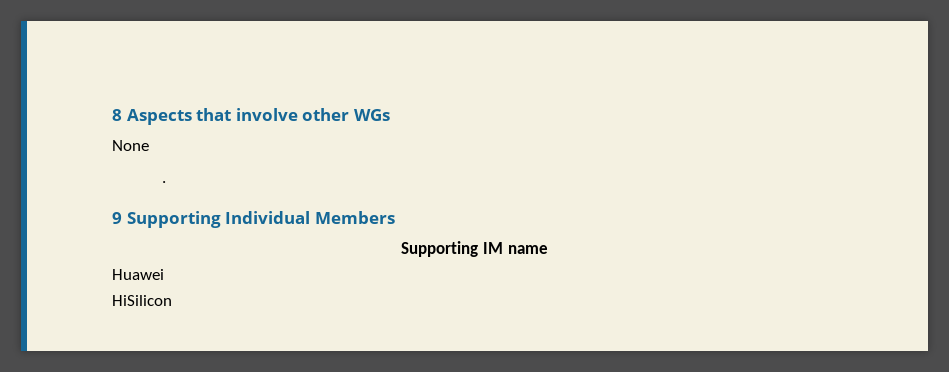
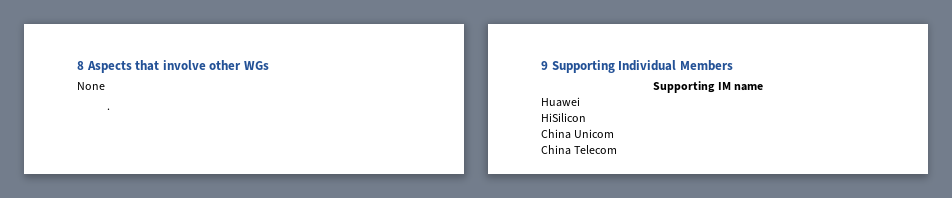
(172, 300) none -> [541,129,615,139] [541,145,618,155] // China Unicom // China Telecom

